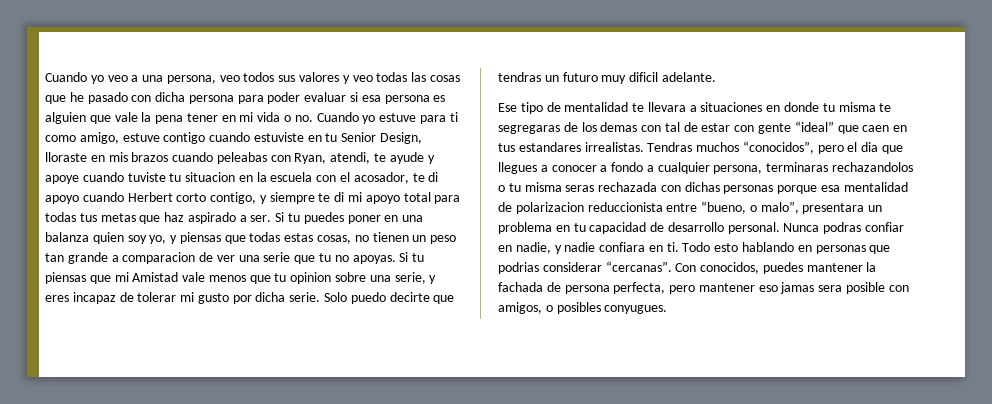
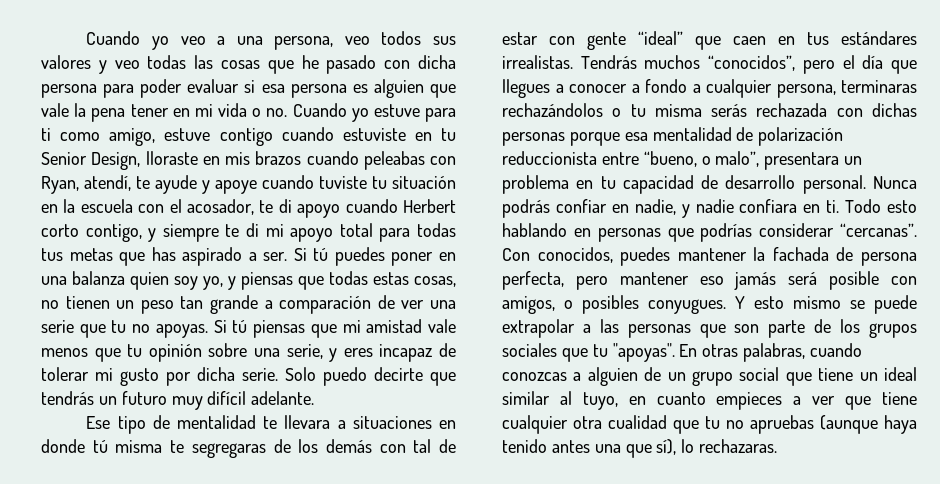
[330,152,371,164] atendi, -> [84,175,131,191] atendí,
[185,172,236,182] situacion -> [392,176,456,189] situación
[164,212,185,222] haz -> [151,247,176,261] has
[288,213,301,222] tu -> [313,248,329,261] tú
[122,252,196,264] comparacion -> [279,296,372,314] comparación
[412,253,425,262] tu -> [232,320,248,333] tú
[132,272,179,282] Amistad -> [366,319,423,333] amistad
[290,272,332,284] opinion -> [148,344,202,362] opinión
[498,72,541,82] tendras -> [41,391,94,405] tendrás
[629,72,659,82] dificil -> [207,391,247,405] difícil
[822,103,835,112] tu -> [92,440,108,453] tú
[600,122,638,132] demas -> [325,439,372,453] demás
[518,142,693,152] estandares irrealistas. Tendras -> [841,31,917,45] [502,55,637,69] estándares irrealistas. Tendrás
[861,142,879,152] dia -> [862,55,884,69] día
[832,162,914,172] rechazandolos -> [502,103,603,117] rechazándolos
[565,185,595,192] seras -> [711,104,748,117] serás
[515,202,584,214] polarizacion -> [758,127,844,146] polarización
[823,222,862,234] podras -> [502,199,550,218] podrás
[498,262,539,274] podrias -> [700,223,753,242] podrías
[780,282,843,294] jamas sera -> [734,272,818,290] jamás será
(668, 309) none -> [735,295,917,314] [502,319,918,338] [502,343,863,362] [502,367,917,386] [502,391,918,410] [502,415,917,434] [502,439,778,458] Y esto mismo se puede extrapolar a las personas que son parte de los grupos sociales que tu "apoyas". En otras palabras, cuando conozcas a alguien de un grupo social que tiene un ideal similar al tuyo, en cuanto empieces a ver que tiene cualquier otra cualidad que tu no apruebas (aunque haya tenido antes una que sí), lo rechazaras.

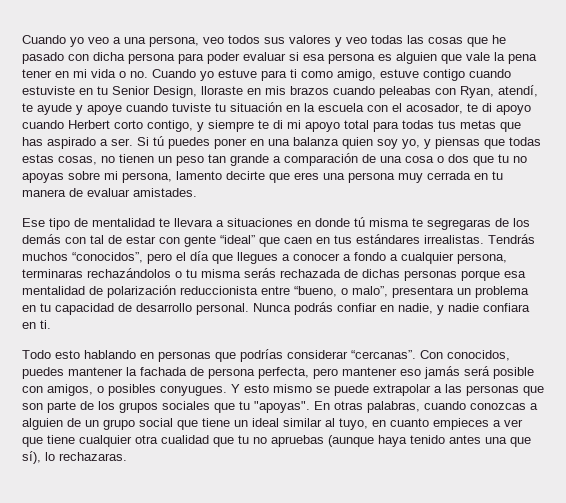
[401,300,456,309] [41,319,457,338] [41,343,457,362] [41,367,456,386] [41,391,315,410] ver una serie que tu no apoyas. Si tú piensas que mi amistad vale menos que tu opinión sobre una serie, y eres incapaz de tolerar mi gusto por dicha serie. Solo puedo decirte que tendrás un futuro muy difícil adelante. -> [380,154,527,166] [22,171,503,183] [22,188,197,197] una cosa o dos que tu no apoyas sobre mi persona, lamento decirte que eres una persona muy cerrada en tu manera de evaluar amistades.
[836,108,863,117] con -> [344,269,358,278] de
(840, 206) none -> (51, 324) //

